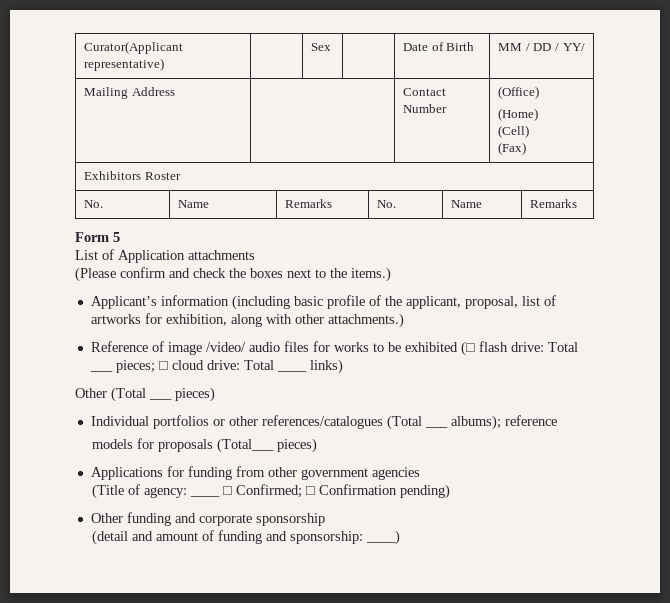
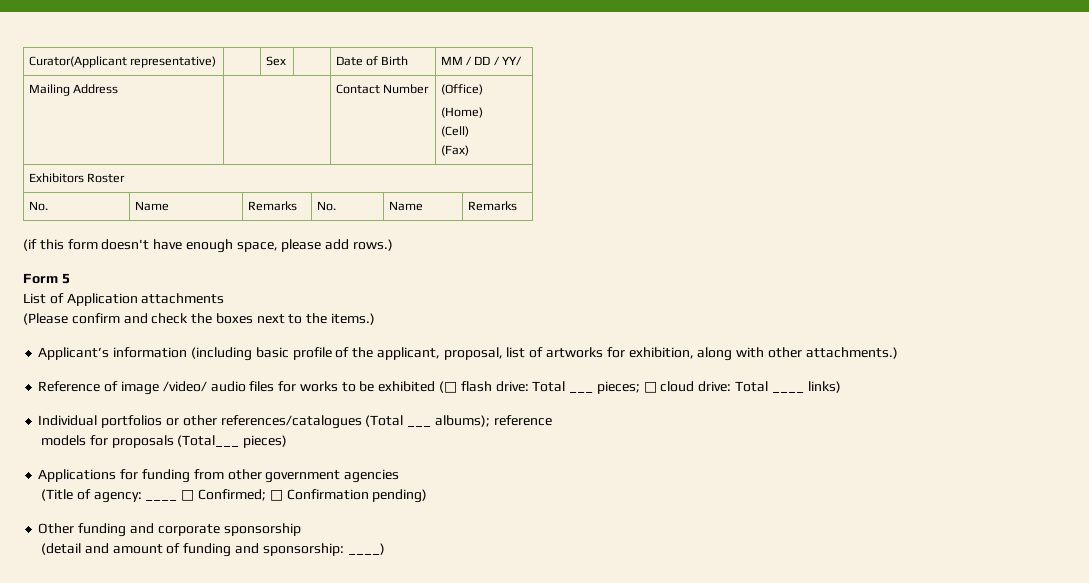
(578, 203) none -> [23,239,394,253] // (if this form doesn't have enough space, please add rows.)
[75,387,215,402] // Other (Total ___ pieces) -> (841, 387) none

